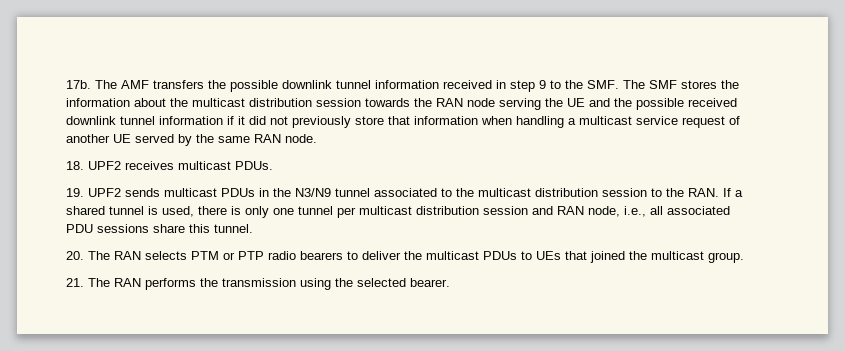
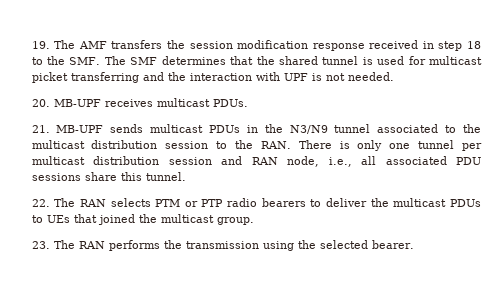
[66,80,92,89] 17b. -> [31,41,50,49] 19.
[230,80,440,92] possible downlink tunnel information -> [189,40,365,51] session modification response
[539,80,547,89] 9 -> [467,41,482,49] 18
[681,80,740,89] [66,98,738,110] [66,116,741,128] [66,134,318,146] [66,161,122,170] stores the information about the multicast distribution session towards the RAN node serving the UE and the possible received downlink tunnel information if it did not previously store that information when handling a multicast service request of another UE served by the same RAN node. // 18. UPF2 -> [161,56,482,65] [31,72,394,83] [31,99,101,107] determines that the shared tunnel is used for multicast picket transferring and the interaction with UPF is not needed. // 20. MB-UPF
[66,188,122,197] 19. UPF2 -> [31,125,104,133] 21. MB-UPF
[723,188,744,197] [66,206,228,217] If a shared tunnel is used, there -> [298,140,332,149] There
[66,251,85,260] 20. -> [31,199,50,207] 22.
[66,278,85,287] 21. -> [31,241,50,249] 23.

